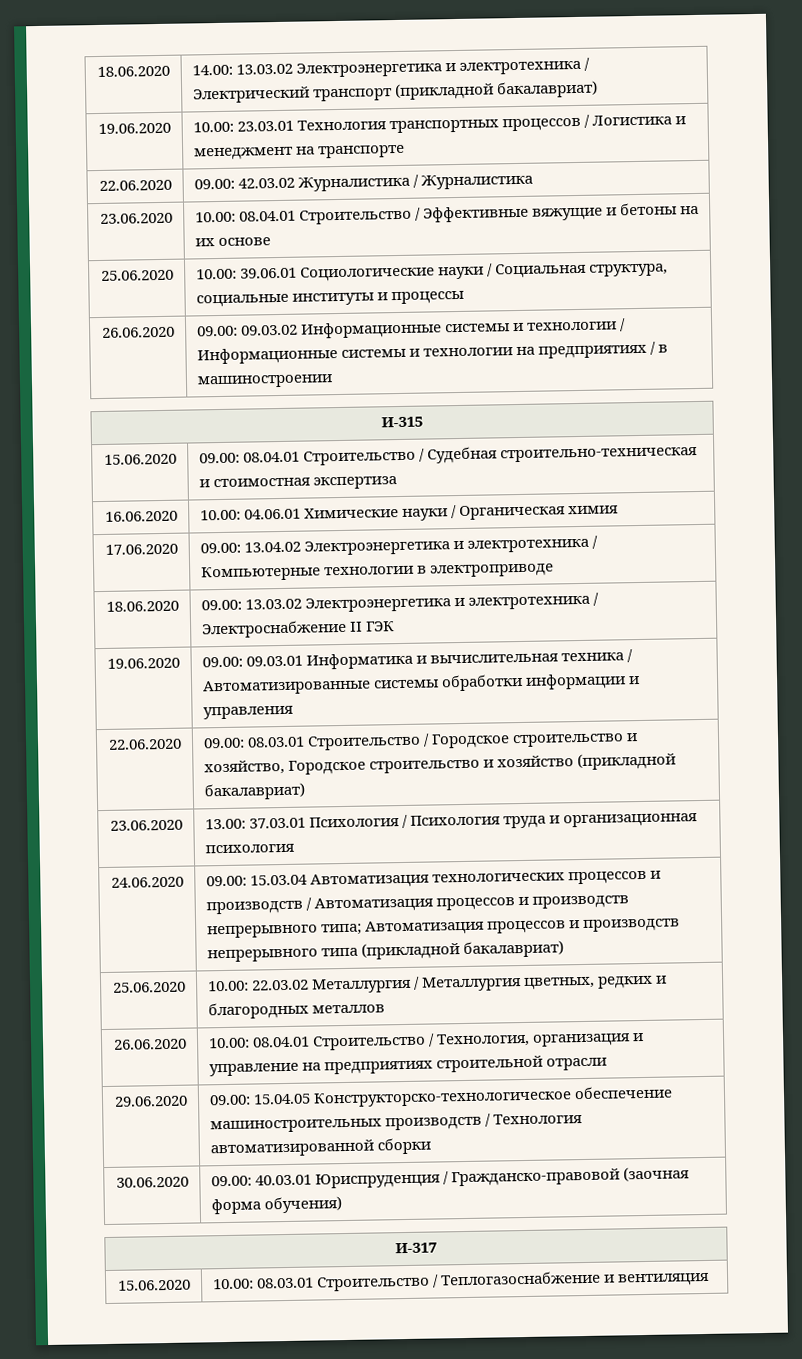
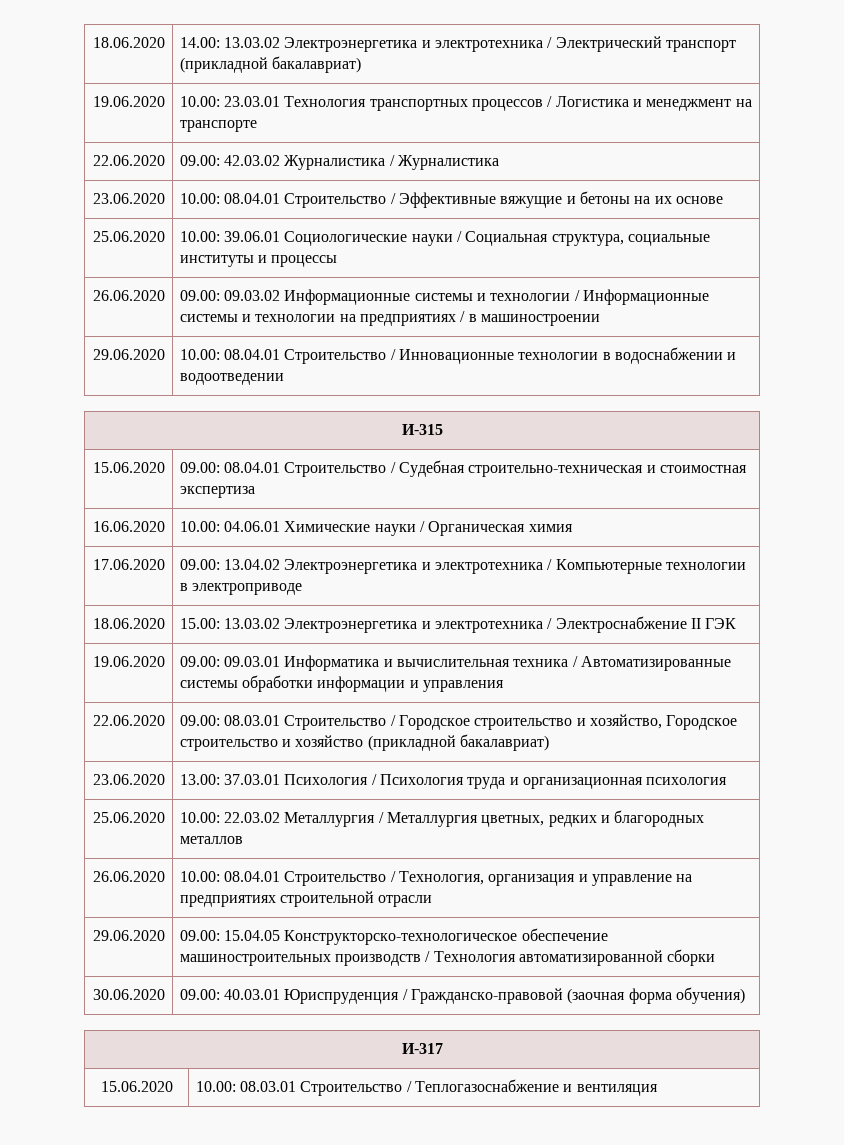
(333, 381) none -> [92,349,165,360] [179,347,737,364] [179,373,284,385] // 29.06.2020 | 10.00: 08.04.01 Строительство / Инновационные технологии в водоснабжении и водоотведении
[200,599,242,611] 09.00: -> [179,618,220,629] 15.00:
[110,876,184,888] [205,870,661,889] [205,895,629,915] [206,918,680,939] [206,940,564,963] // 24.06.2020 | 09.00: 15.03.04 Автоматизация технологических процессов и производств / Автоматизация процессов и производств непрерывного типа; Автоматизация процессов и производств непрерывного типа (прикладной бакалавриат) -> (728, 781) none

